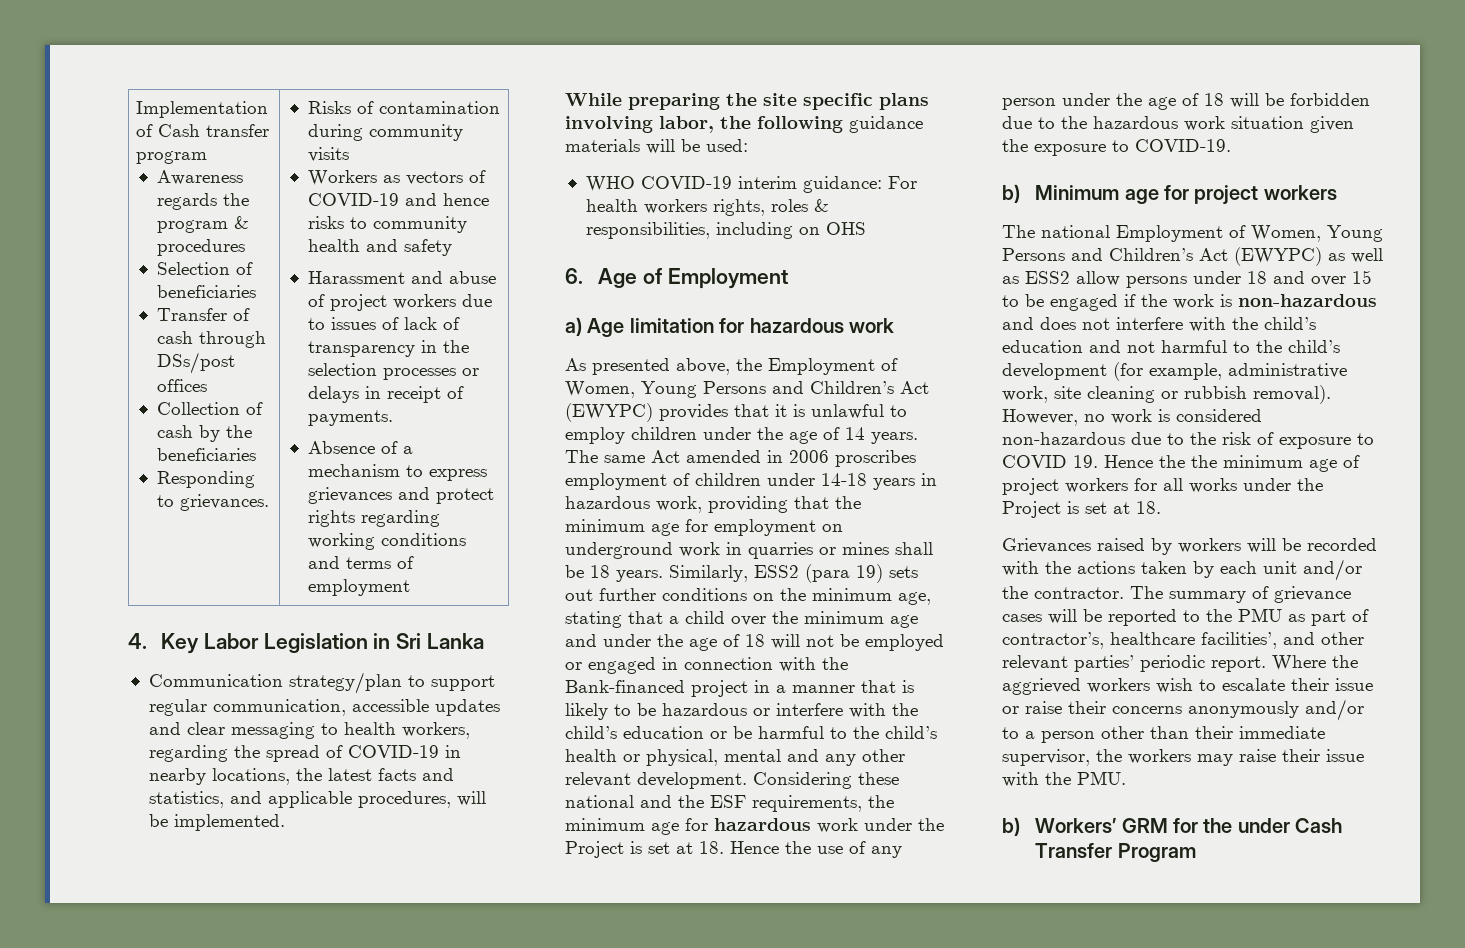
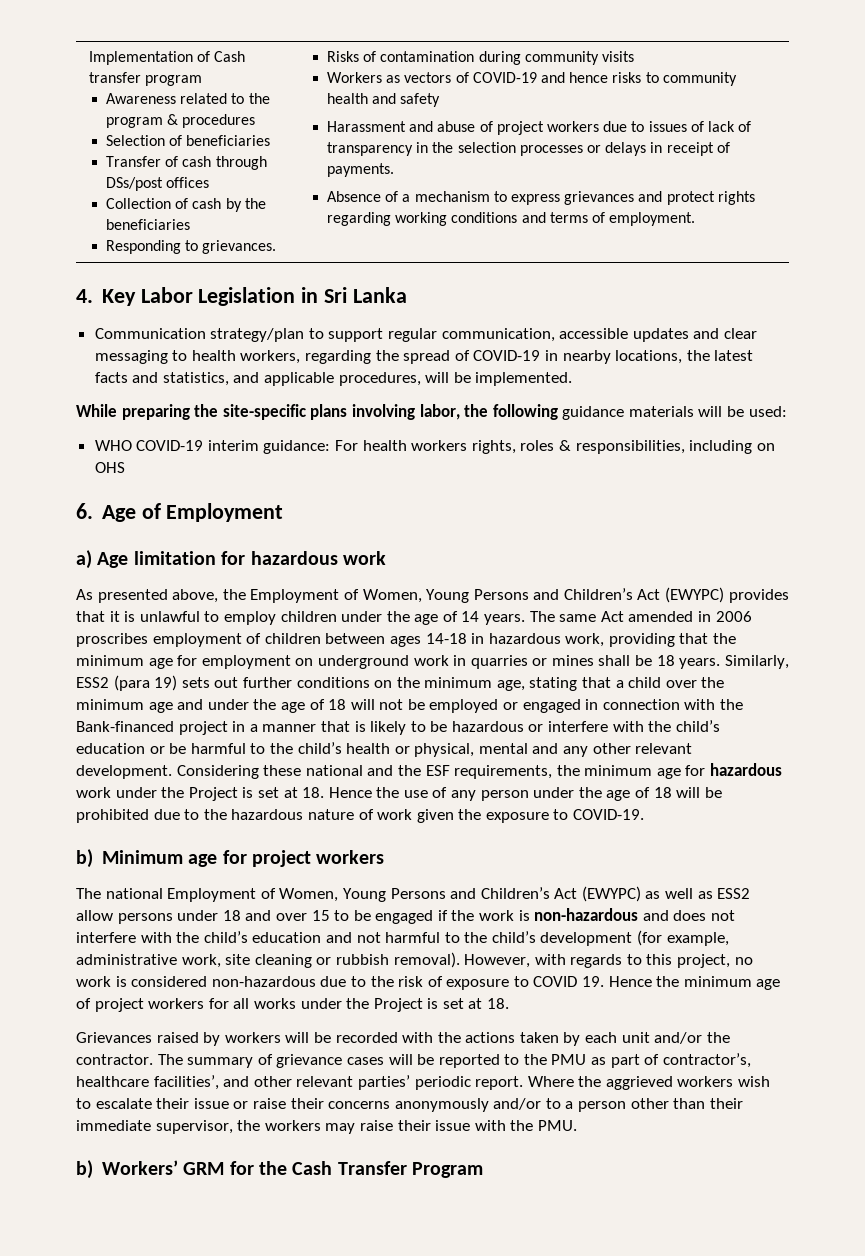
[156,193,217,210] regards -> [180,93,245,104] related to
[307,579,410,596] employment -> [609,212,696,226] employment.
[763,93,873,110] site specific -> [222,404,306,420] site-specific
[767,473,915,490] under 14-18 years -> [325,633,467,647] between ages 14-18
[1290,93,1370,106] forbidden -> [76,809,149,823] prohibited
[1184,116,1304,131] work situation -> [307,809,413,820] nature of work
(1078, 417) none -> [534,954,731,968] with regards to this project,
[1191,455,1217,468] the -> (680, 981) none
[1237,818,1290,833] under -> (287, 1168) none

